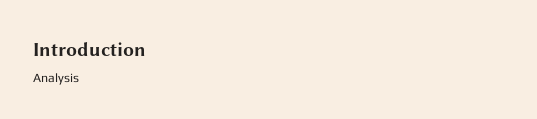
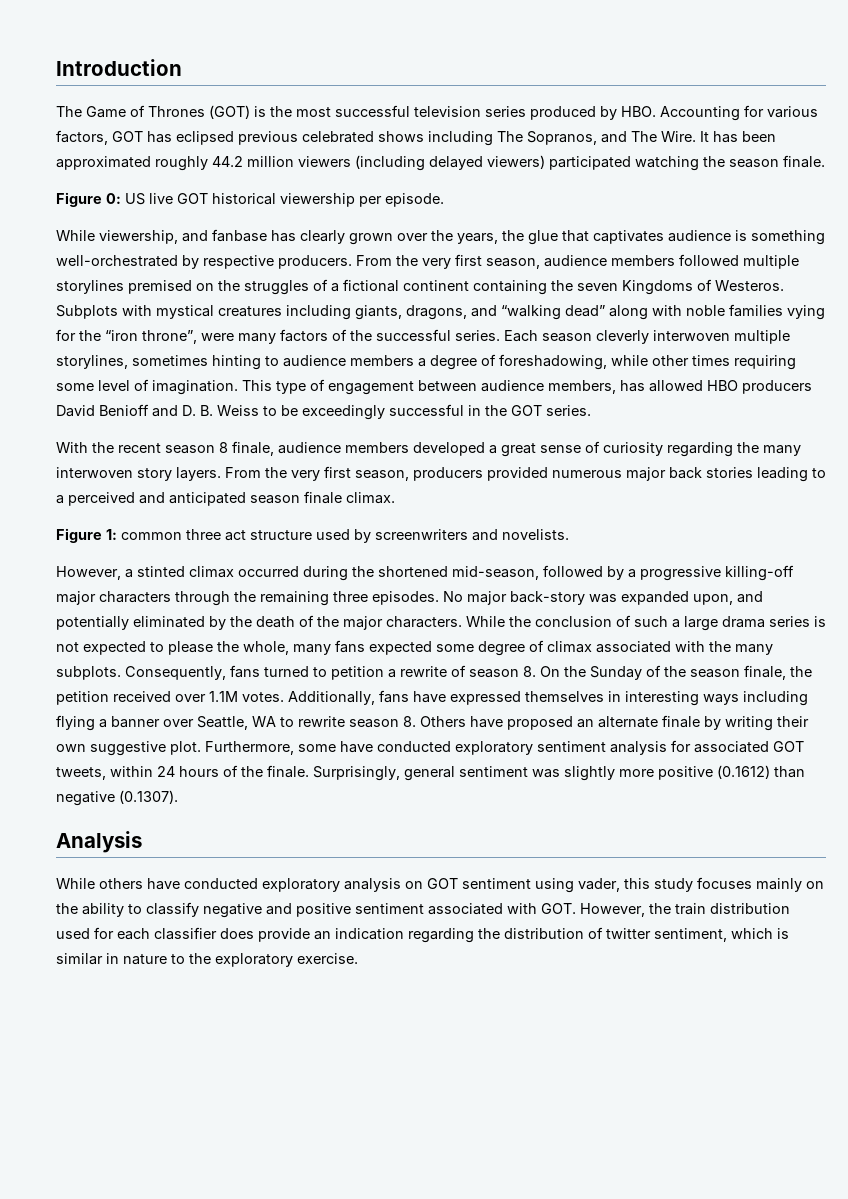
[33,73,79,85] Analysis -> [56,105,818,121] [56,130,776,146] [56,155,825,171] [56,192,444,207] [56,229,825,245] [56,254,799,269] [56,279,784,295] [56,304,825,320] [56,329,790,344] [56,354,796,370] [56,379,812,395] [56,404,591,420] [56,441,801,457] [56,466,826,482] [56,491,395,506] [56,528,569,543] [56,565,794,581] [56,591,763,606] [56,615,826,631] [56,640,773,656] [56,665,812,680] [56,690,808,706] [56,715,809,731] [56,740,804,756] [56,765,805,781] [56,790,178,806] [56,831,142,853] [56,877,824,893] [56,902,790,918] [56,927,789,943] [56,953,358,967] The Game of Thrones (GOT) is the most successful television series produced by HBO. Accounting for various factors, GOT has eclipsed previous celebrated shows including The Sopranos, and The Wire. It has been approximated roughly 44.2 million viewers (including delayed viewers) participated watching the season finale. // Figure 0: US live GOT historical viewership per episode. // While viewership, and fanbase has clearly grown over the years, the glue that captivates audience is something well-orchestrated by respective producers. From the very first season, audience members followed multiple storylines premised on the struggles of a fictional continent containing the seven Kingdoms of Westeros. Subplots with mystical creatures including giants, dragons, and “walking dead” along with noble families vying for the “iron throne”, were many factors of the successful series. Each season cleverly interwoven multiple storylines, sometimes hinting to audience members a degree of foreshadowing, while other times requiring some level of imagination. This type of engagement between audience members, has allowed HBO producers David Benioff and D. B. Weiss to be exceedingly successful in the GOT series. // With the recent season 8 finale, audience members developed a great sense of curiosity regarding the many interwoven story layers. From the very first season, producers provided numerous major back stories leading to a perceived and anticipated season finale climax. // Figure 1: common three act structure used by screenwriters and novelists. // However, a stinted climax occurred during the shortened mid-season, followed by a progressive killing-off major characters through the remaining three episodes. No major back-story was expanded upon, and potentially eliminated by the death of the major characters. While the conclusion of such a large drama series is not expected to please the whole, many fans expected some degree of climax associated with the many subplots. Consequently, fans turned to petition a rewrite of season 8. On the Sunday of the season finale, the petition received over 1.1M votes. Additionally, fans have expressed themselves in interesting ways including flying a banner over Seattle, WA to rewrite season 8. Others have proposed an alternate finale by writing their own suggestive plot. Furthermore, some have conducted exploratory sentiment analysis for associated GOT tweets, within 24 hours of the finale. Surprisingly, general sentiment was slightly more positive (0.1612) than negative (0.1307). // Analysis // While others have conducted exploratory analysis on GOT sentiment using vader, this study focuses mainly on the ability to classify negative and positive sentiment associated with GOT. However, the train distribution used for each classifier does provide an indication regarding the distribution of twitter sentiment, which is similar in nature to the exploratory exercise.

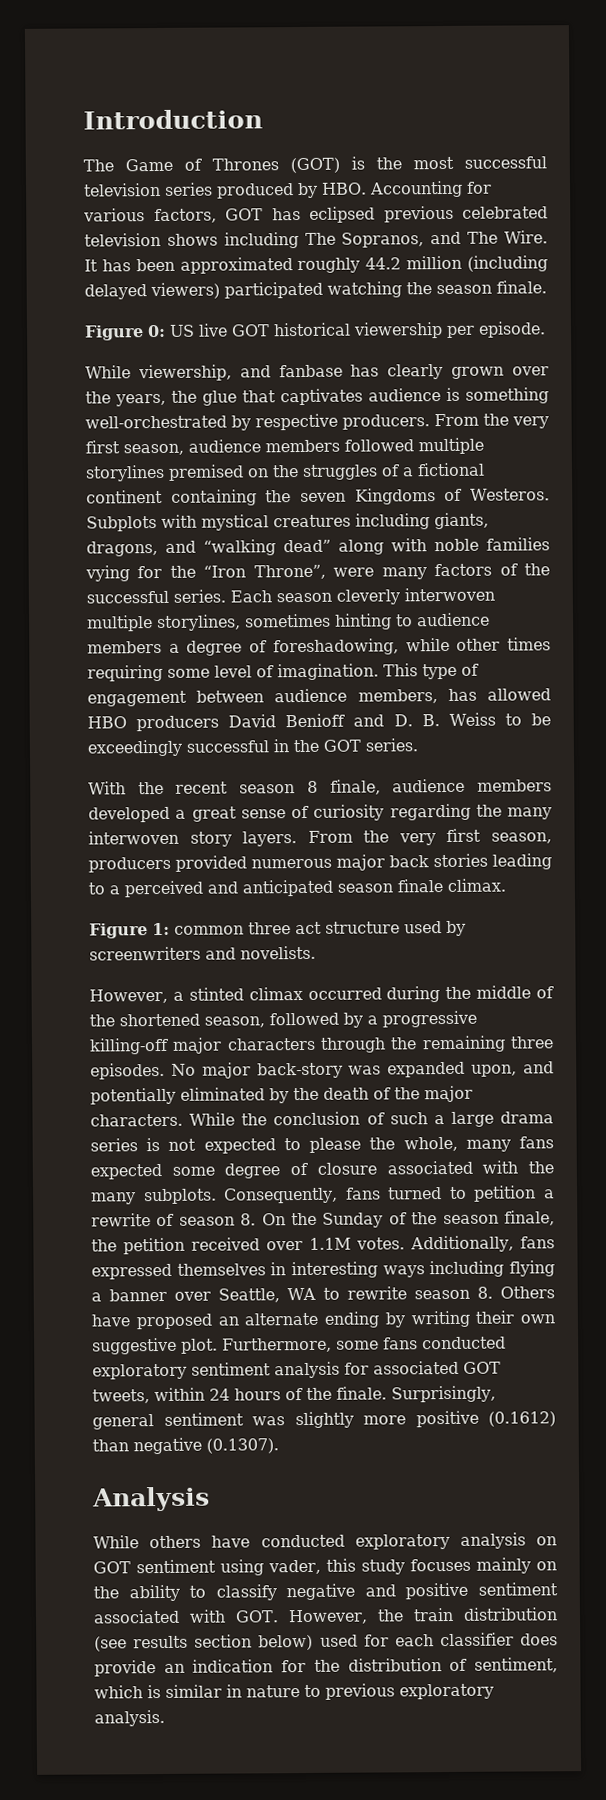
(374, 137) none -> [84,232,161,247] television
[298,156,351,167] viewers -> (463, 262) none
[105,330,197,344] “iron throne”, -> [203,564,326,580] “Iron Throne”,
[378,566,539,580] shortened mid-season, -> [476,985,554,999] [89,1013,265,1028] middle of the shortened season,
[547,641,592,653] climax -> [316,1162,377,1175] closure
[413,691,446,703] have -> (555, 1242) none
[662,715,700,728] finale -> [324,1311,379,1328] ending
[340,741,373,753] have -> [383,1337,418,1350] fans
(790, 908) none -> [94,1634,314,1652] (see results section below)
[408,928,474,943] regarding -> [281,1659,307,1673] for
[606,928,651,939] twitter -> (468, 1664) none
[189,953,358,967] the exploratory exercise. -> [325,1683,494,1700] [94,1709,165,1727] previous exploratory analysis.

